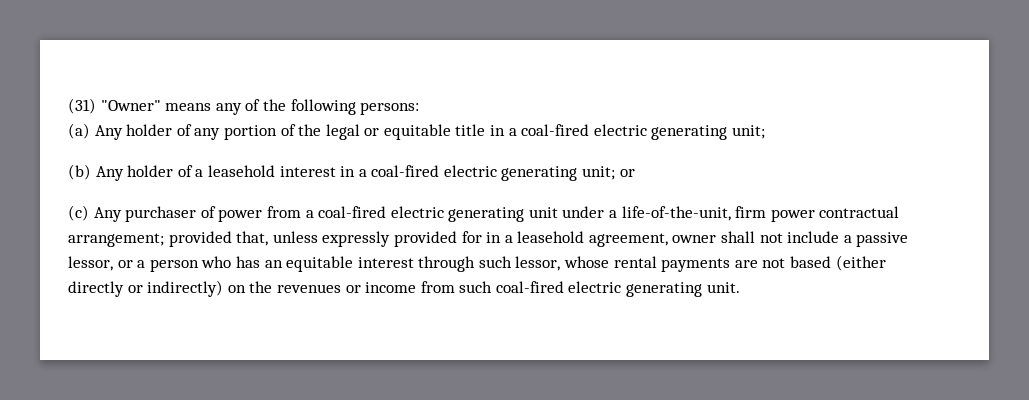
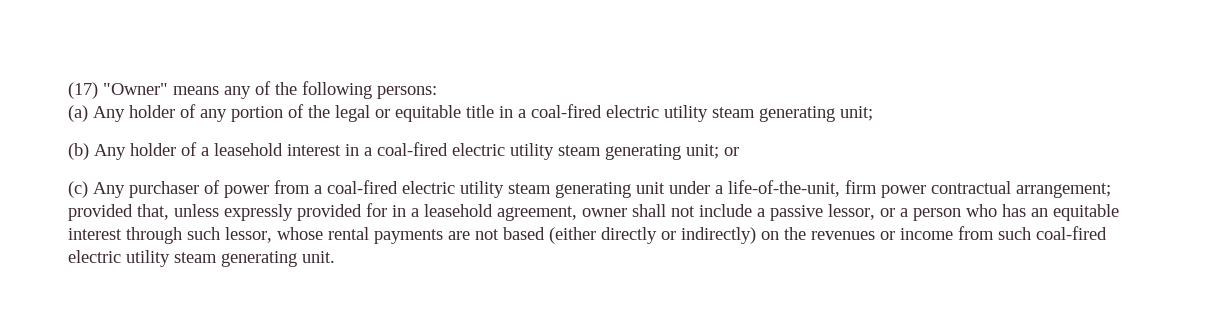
[68,98,96,114] (31) -> [68,82,98,99] (17)
(647, 130) none -> [664,105,755,122] utility steam
(497, 171) none -> [510,143,601,160] utility steam
(444, 212) none -> [460,181,551,198] utility steam
(622, 287) none -> [126,250,217,267] utility steam

